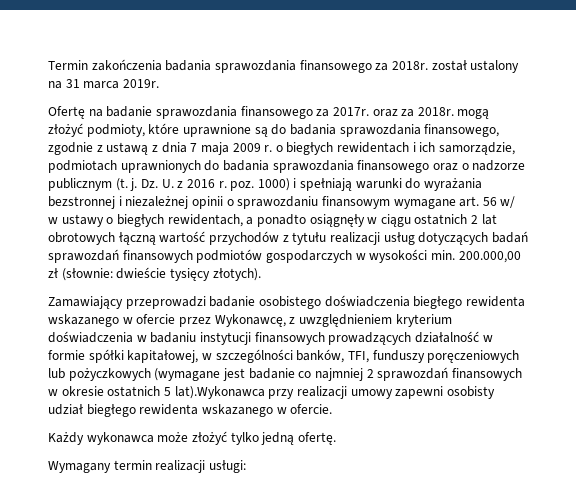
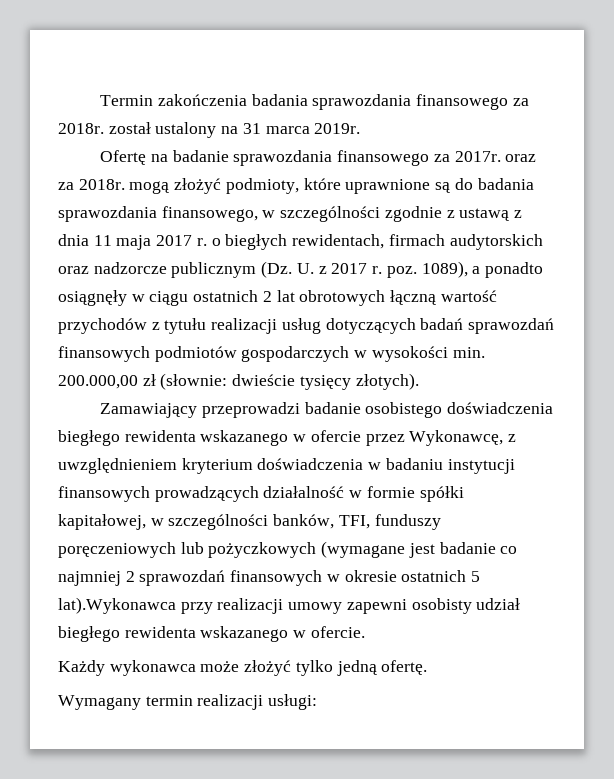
(500, 130) none -> [262,206,381,222] w szczególności
[190,142,516,155] [48,160,526,173] [48,178,158,191] 7 maja 2009 r. o biegłych rewidentach i ich samorządzie, podmiotach uprawnionych do badania sprawozdania finansowego oraz o nadzorze publicznym (t. j. Dz. -> [93,234,543,250] [58,261,293,278] 11 maja 2017 r. o biegłych rewidentach, firmach audytorskich oraz nadzorcze publicznym (Dz.
[186,179,215,188] 2016 -> [331,263,368,274] 2017
[257,178,483,191] [48,196,516,209] [48,214,243,227] 1000) i spełniają warunki do wyrażania bezstronnej i niezależnej opinii o sprawozdaniu finansowym wymagane art. 56 w/ w ustawy o biegłych rewidentach, -> [421,261,468,278] 1089),

